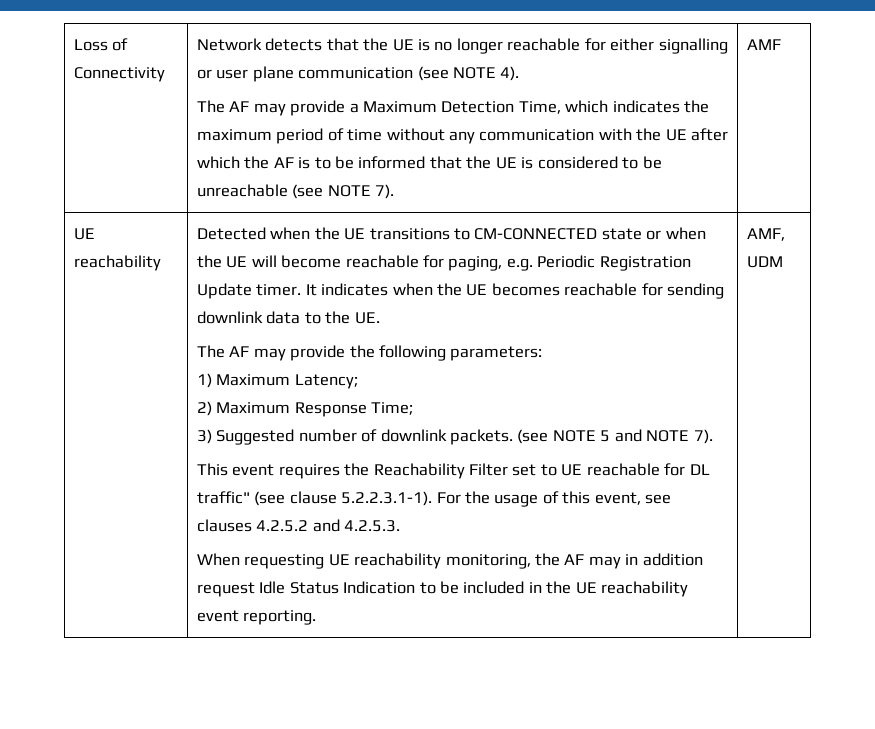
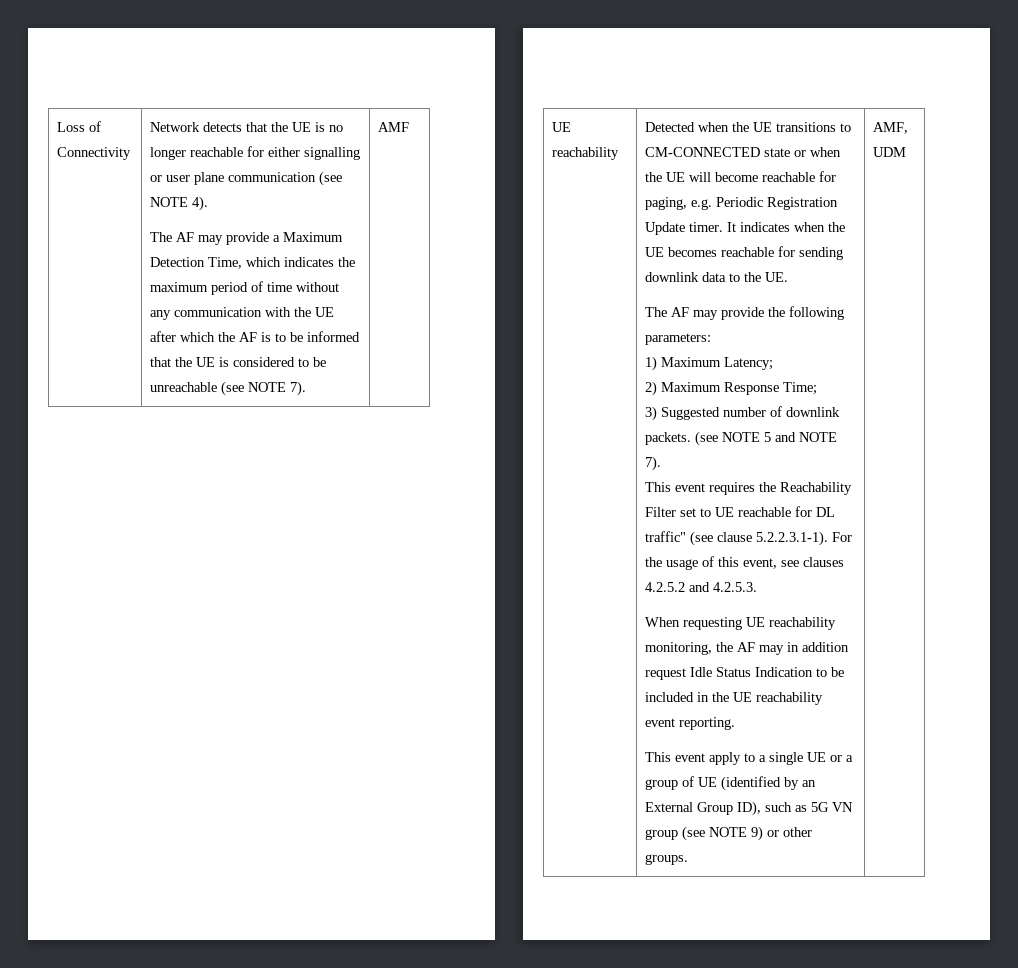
(317, 617) none -> [645,752,854,765] [645,776,817,791] [645,801,854,816] [645,826,813,841] [645,854,689,865] // This event apply to a single UE or a group of UE (identified by an External Group ID), such as 5G VN group (see NOTE 9) or other groups.

